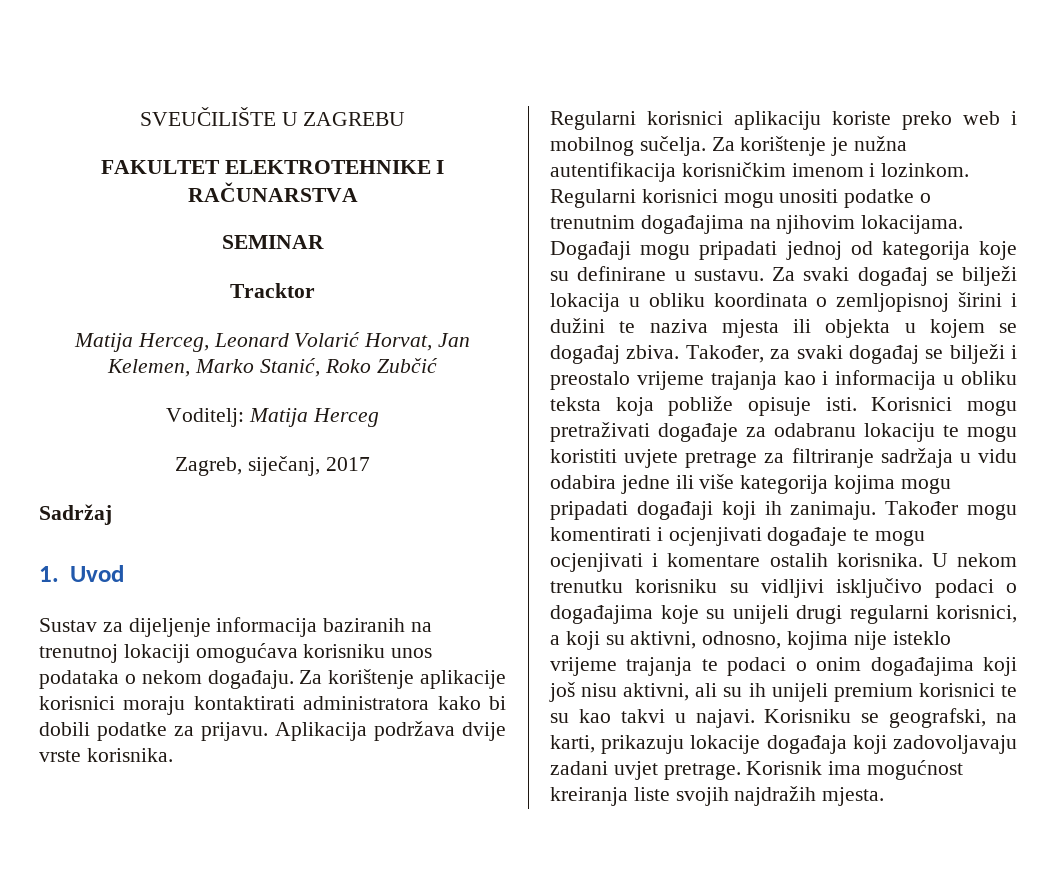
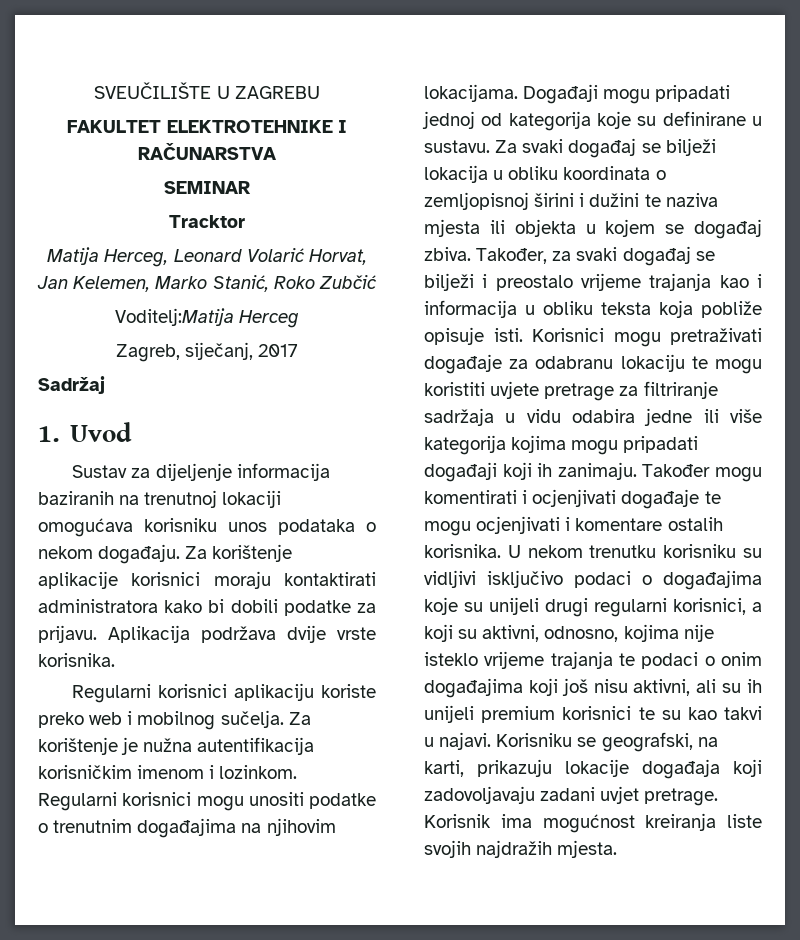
[166,408,308,427] Voditelj: Matija -> [114,308,234,326] Voditelj:Matija

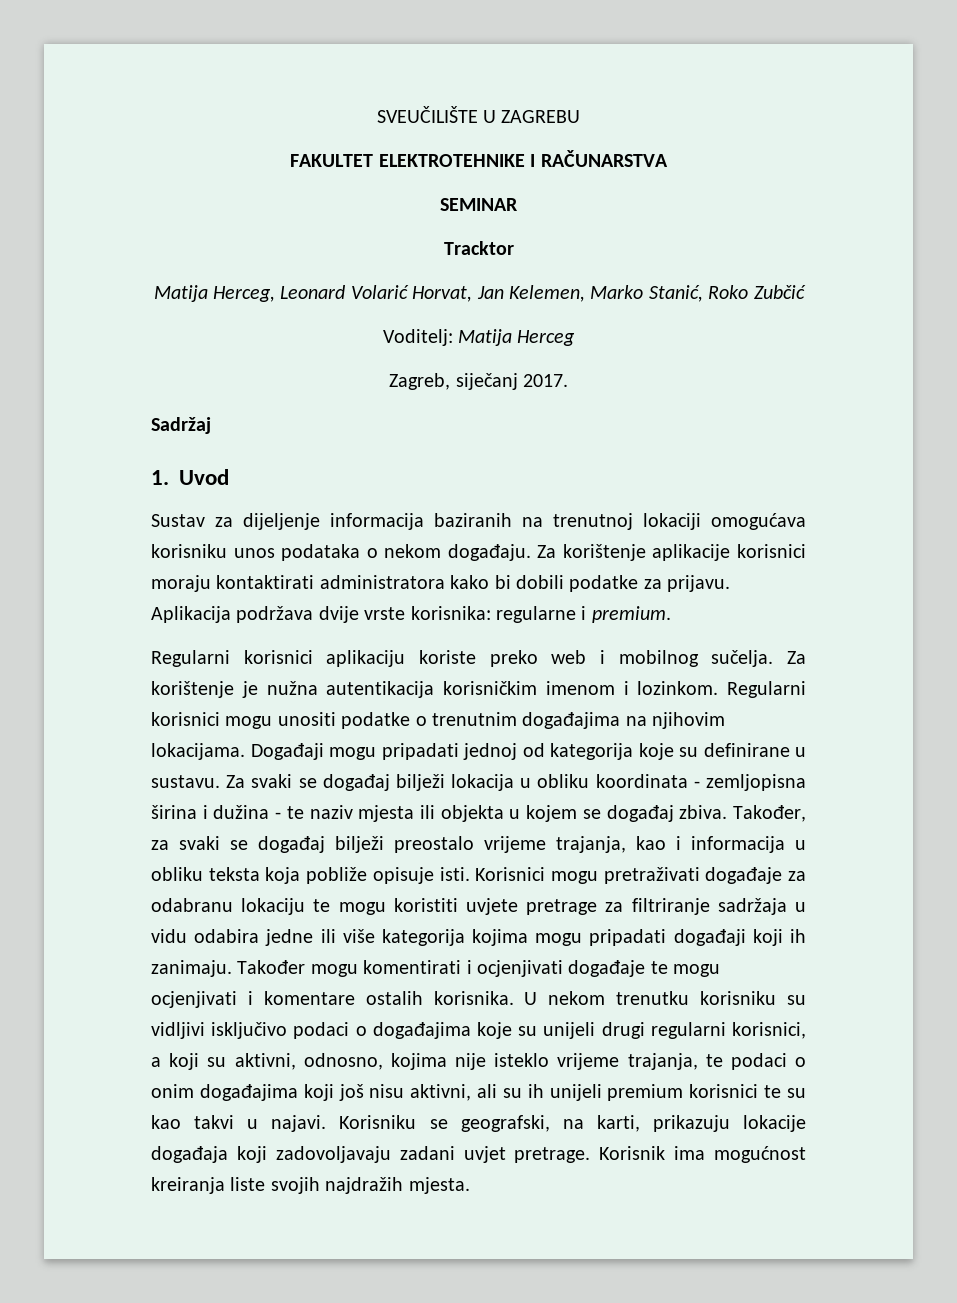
[114,308,234,326] Voditelj:Matija -> [382,329,512,346] Voditelj: Matija
[185,342,299,360] siječanj, 2017 -> [455,373,568,390] siječanj 2017.
[38,653,115,667] korisnika. -> [410,606,671,623] korisnika: regularne i premium.
[197,737,315,755] autentifikacija -> [326,681,435,698] autentikacija
[568,138,661,158] događaj se -> [298,774,390,791] se događaj
[655,170,666,180] [424,192,718,210] o zemljopisnoj širini i dužini te naziva -> [693,774,806,791] [151,805,353,819] - zemljopisna širina i dužina - te naziv
[622,246,715,266] [424,273,488,291] događaj se bilježi i -> [230,836,384,853] se događaj bilježi
[649,273,712,291] trajanja -> [556,836,626,853] trajanja,
[550,651,613,669] trajanja -> [627,1053,698,1070] trajanja,

